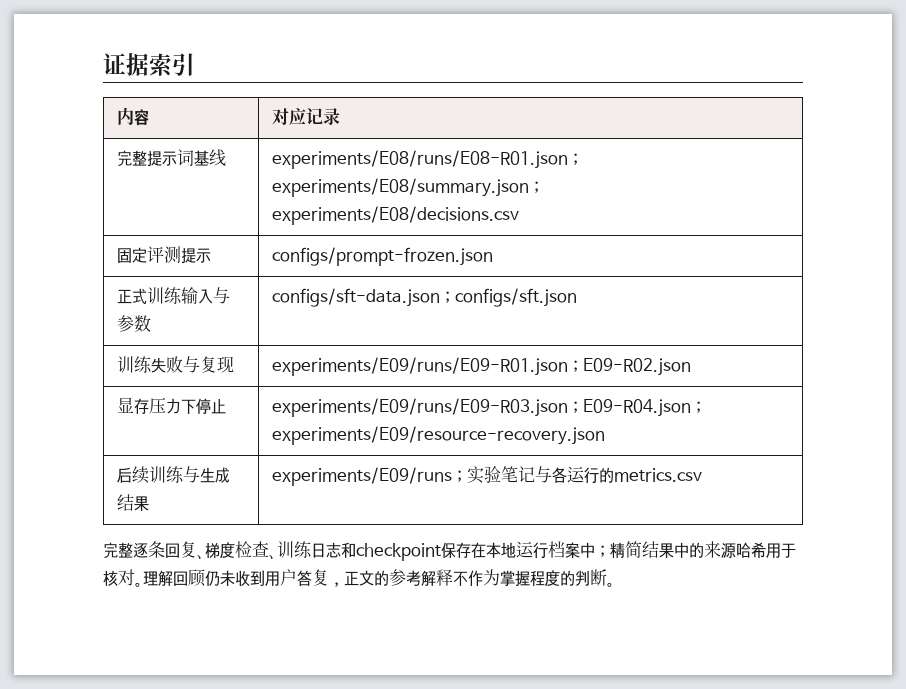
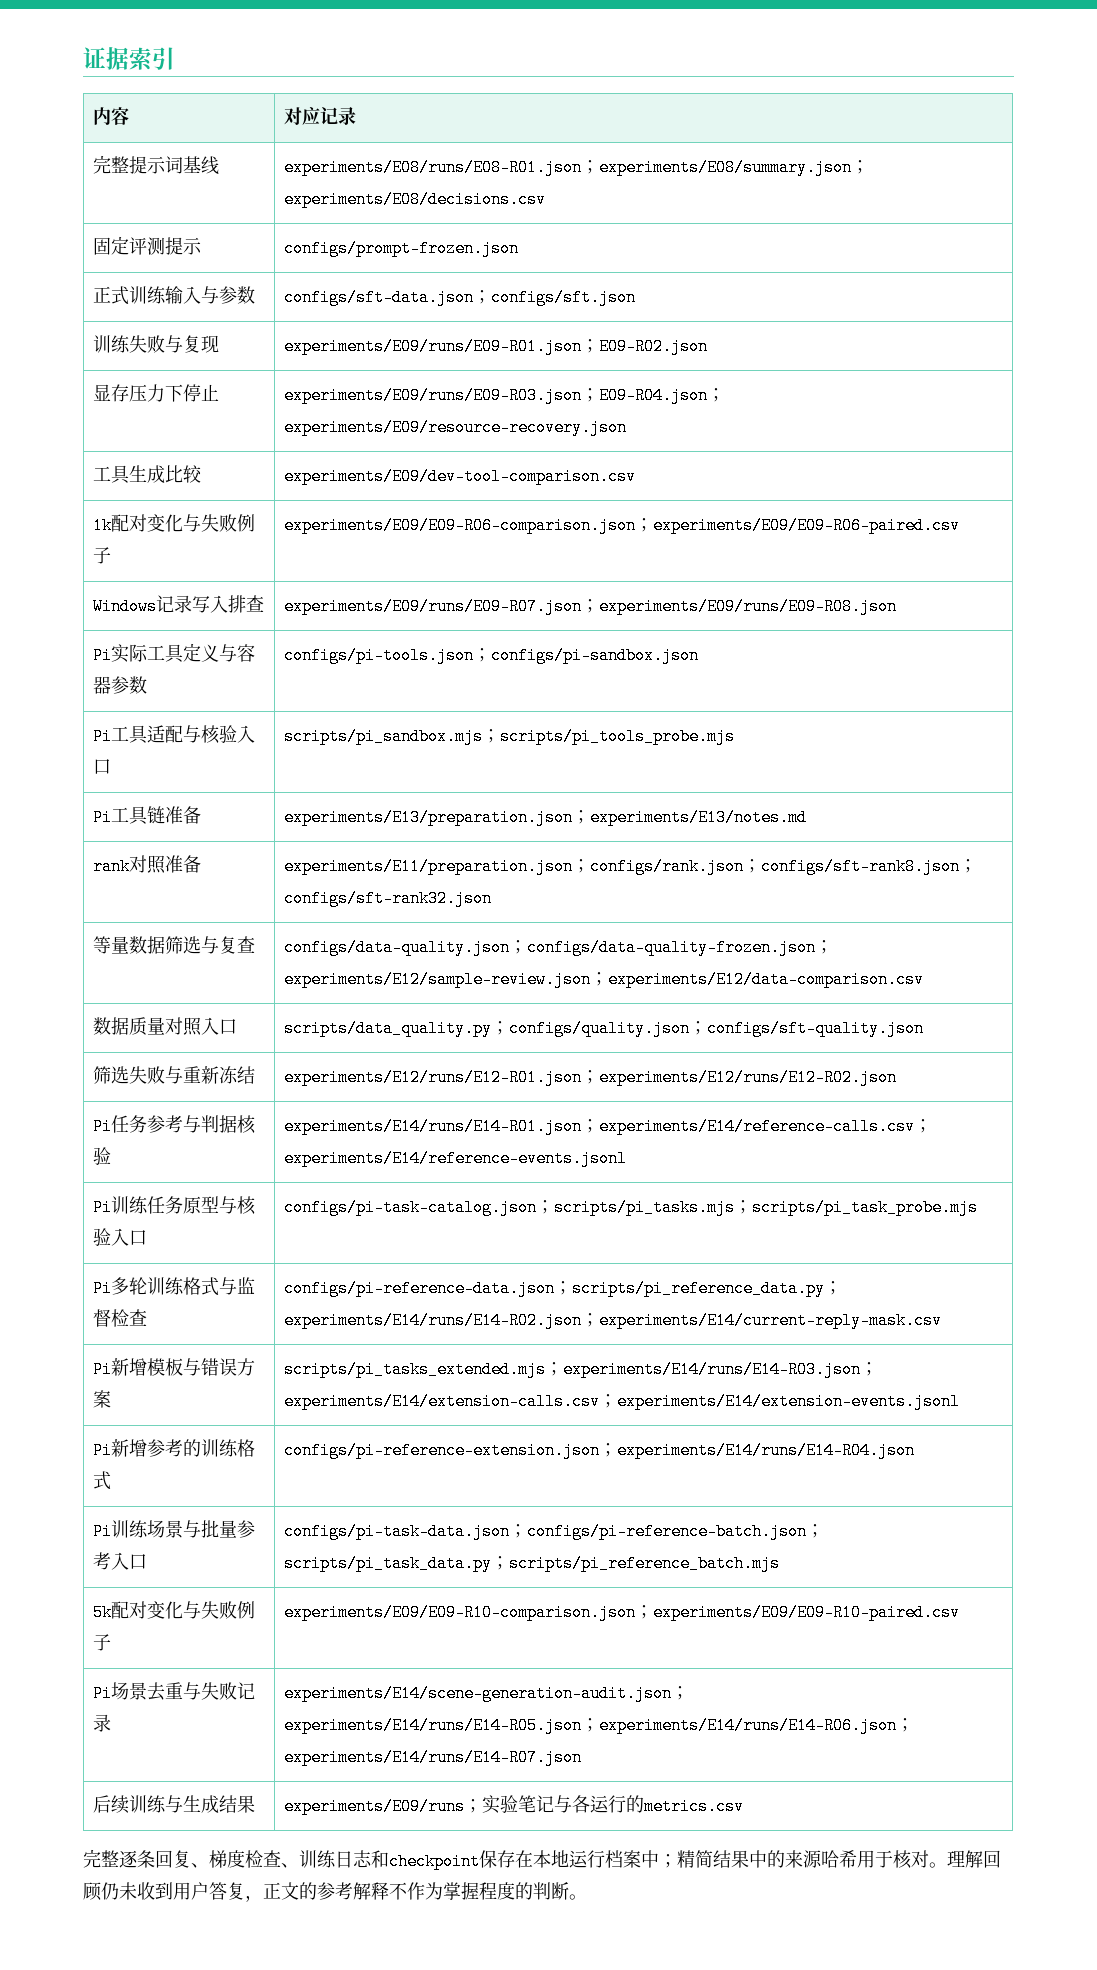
(605, 435) none -> [92,465,202,484] [283,468,636,485] [92,514,255,534] [92,547,111,564] [283,517,960,534] [92,595,264,615] [283,598,897,615] [92,643,255,664] [92,676,147,694] [283,647,699,664] [92,725,255,745] [92,759,111,774] [283,728,735,745] [92,806,201,826] [283,809,807,826] [92,855,201,875] [283,858,977,875] [283,890,492,907] [92,936,255,954] [283,939,833,956] [283,971,924,988] [92,1017,237,1036] [283,1020,924,1037] [92,1066,255,1084] [283,1069,897,1086] [92,1115,256,1135] [92,1147,111,1165] [283,1118,932,1135] [283,1150,627,1167] [92,1196,256,1216] [92,1228,147,1246] [283,1199,978,1216] [92,1277,255,1297] [92,1309,147,1327] [283,1280,842,1297] [283,1312,942,1329] [92,1358,255,1378] [92,1390,111,1408] [283,1361,878,1378] [283,1393,960,1410] [92,1439,255,1459] [92,1471,111,1490] [283,1442,915,1459] [92,1520,255,1540] [92,1552,147,1570] [283,1523,824,1540] [283,1555,780,1572] [92,1601,255,1621] [92,1634,111,1651] [283,1604,960,1621] [92,1682,255,1702] [92,1714,111,1732] [283,1685,689,1702] [283,1717,914,1734] [283,1749,582,1766] // 工具生成比较 | experiments/E09/dev-tool-comparison.csv // 1k配对变化与失败例子 | experiments/E09/E09-R06-comparison.json；experiments/E09/E09-R06-paired.csv // Windows记录写入排查 | experiments/E09/runs/E09-R07.json；experiments/E09/runs/E09-R08.json // Pi实际工具定义与容器参数 | configs/pi-tools.json；configs/pi-sandbox.json // Pi工具适配与核验入口 | scripts/pi_sandbox.mjs；scripts/pi_tools_probe.mjs // Pi工具链准备 | experiments/E13/preparation.json；experiments/E13/notes.md // rank对照准备 | experiments/E11/preparation.json；configs/rank.json；configs/sft-rank8.json；configs/sft-rank32.json // 等量数据筛选与复查 | configs/data-quality.json；configs/data-quality-frozen.json；experiments/E12/sample-review.json；experiments/E12/data-comparison.csv // 数据质量对照入口 | scripts/data_quality.py；configs/quality.json；configs/sft-quality.json // 筛选失败与重新冻结 | experiments/E12/runs/E12-R01.json；experiments/E12/runs/E12-R02.json // Pi任务参考与判据核验 | experiments/E14/runs/E14-R01.json；experiments/E14/reference-calls.csv；experiments/E14/reference-events.jsonl // Pi训练任务原型与核验入口 | configs/pi-task-catalog.json；scripts/pi_tasks.mjs；scripts/pi_task_probe.mjs // Pi多轮训练格式与监督检查 | configs/pi-reference-data.json；scripts/pi_reference_data.py；experiments/E14/runs/E14-R02.json；experiments/E14/current-reply-mask.csv // Pi新增模板与错误方案 | scripts/pi_tasks_extended.mjs；experiments/E14/runs/E14-R03.json；experiments/E14/extension-calls.csv；experiments/E14/extension-events.jsonl // Pi新增参考的训练格式 | configs/pi-reference-extension.json；experiments/E14/runs/E14-R04.json // Pi训练场景与批量参考入口 | configs/pi-task-data.json；configs/pi-reference-batch.json；scripts/pi_task_data.py；scripts/pi_reference_batch.mjs // 5k配对变化与失败例子 | experiments/E09/E09-R10-comparison.json；experiments/E09/E09-R10-paired.csv // Pi场景去重与失败记录 | experiments/E14/scene-generation-audit.json；experiments/E14/runs/E14-R05.json；experiments/E14/runs/E14-R06.json；experiments/E14/runs/E14-R07.json

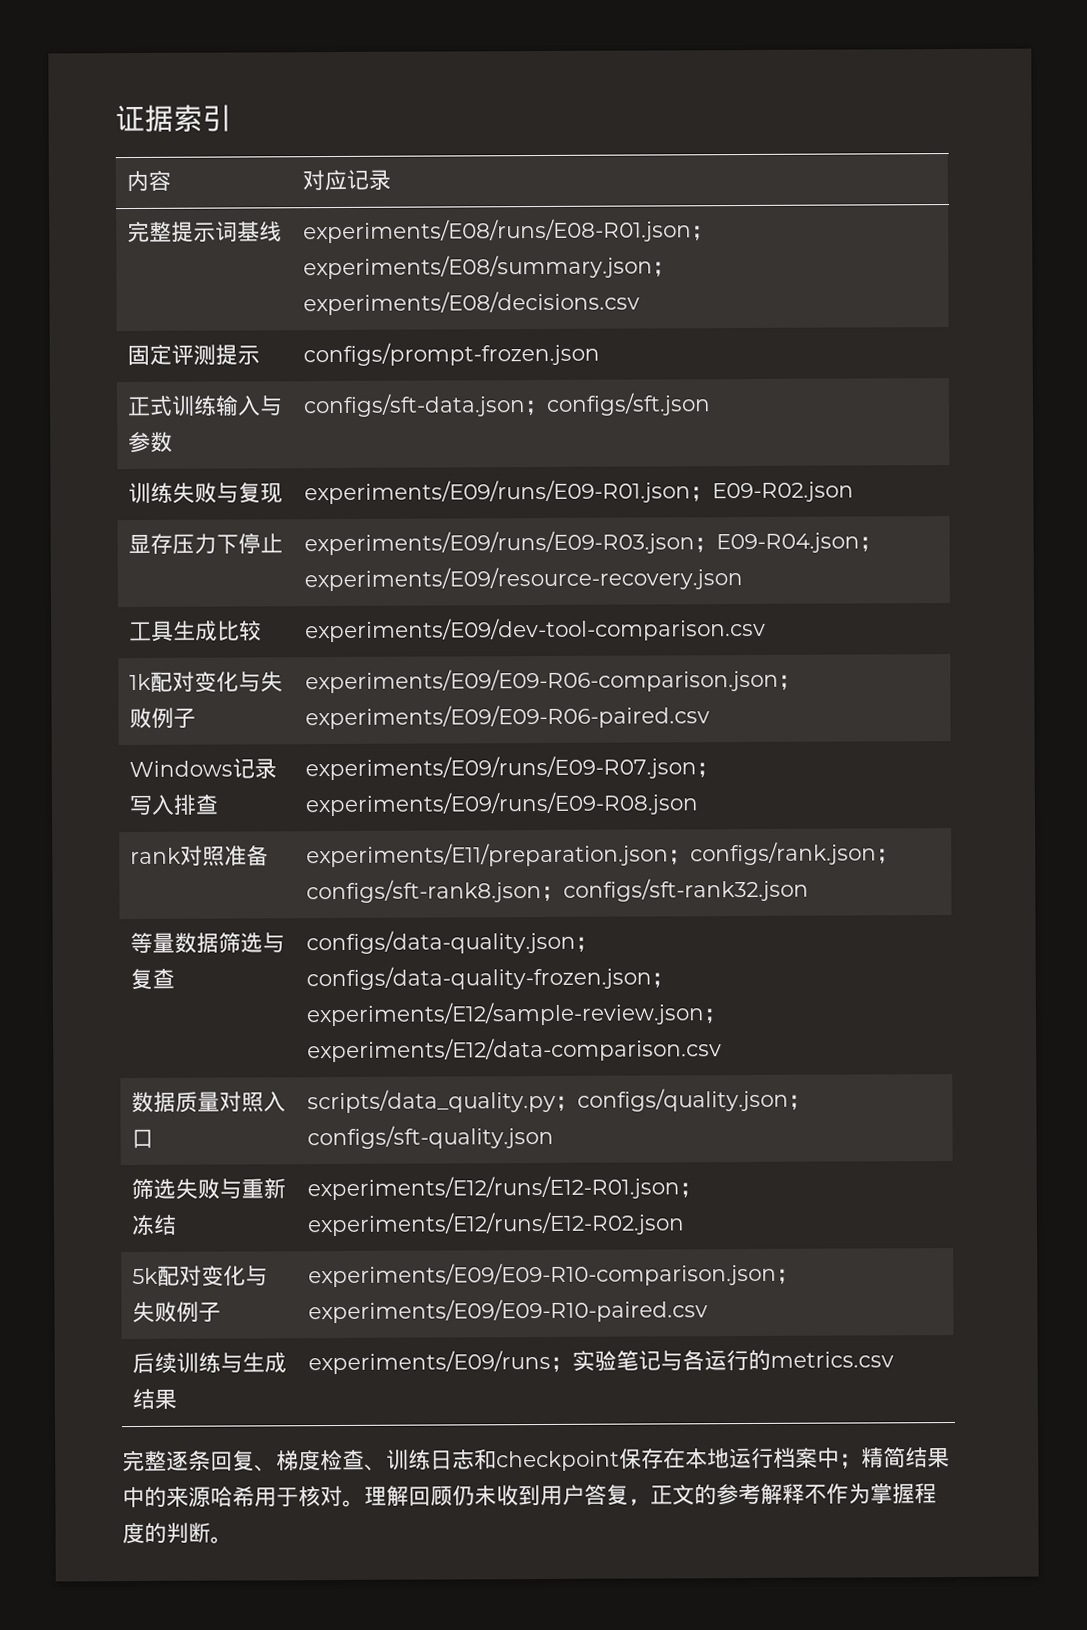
[92,643,255,664] [92,676,147,694] [283,647,699,664] [92,725,255,745] [92,759,111,774] [283,728,735,745] [92,806,201,826] [283,809,807,826] // Pi实际工具定义与容器参数 | configs/pi-tools.json；configs/pi-sandbox.json // Pi工具适配与核验入口 | scripts/pi_sandbox.mjs；scripts/pi_tools_probe.mjs // Pi工具链准备 | experiments/E13/preparation.json；experiments/E13/notes.md -> (698, 804) none
[92,1115,256,1135] [92,1147,111,1165] [283,1118,932,1135] [283,1150,627,1167] [92,1196,256,1216] [92,1228,147,1246] [283,1199,978,1216] [92,1277,255,1297] [92,1309,147,1327] [283,1280,842,1297] [283,1312,942,1329] [92,1358,255,1378] [92,1390,111,1408] [283,1361,878,1378] [283,1393,960,1410] [92,1439,255,1459] [92,1471,111,1490] [283,1442,915,1459] [92,1520,255,1540] [92,1552,147,1570] [283,1523,824,1540] [283,1555,780,1572] // Pi任务参考与判据核验 | experiments/E14/runs/E14-R01.json；experiments/E14/reference-calls.csv；experiments/E14/reference-events.jsonl // Pi训练任务原型与核验入口 | configs/pi-task-catalog.json；scripts/pi_tasks.mjs；scripts/pi_task_probe.mjs // Pi多轮训练格式与监督检查 | configs/pi-reference-data.json；scripts/pi_reference_data.py；experiments/E14/runs/E14-R02.json；experiments/E14/current-reply-mask.csv // Pi新增模板与错误方案 | scripts/pi_tasks_extended.mjs；experiments/E14/runs/E14-R03.json；experiments/E14/extension-calls.csv；experiments/E14/extension-events.jsonl // Pi新增参考的训练格式 | configs/pi-reference-extension.json；experiments/E14/runs/E14-R04.json // Pi训练场景与批量参考入口 | configs/pi-task-data.json；configs/pi-reference-batch.json；scripts/pi_task_data.py；scripts/pi_reference_batch.mjs -> (685, 1224) none
[92,1682,255,1702] [92,1714,111,1732] [283,1685,689,1702] [283,1717,914,1734] [283,1749,582,1766] // Pi场景去重与失败记录 | experiments/E14/scene-generation-audit.json；experiments/E14/runs/E14-R05.json；experiments/E14/runs/E14-R06.json；experiments/E14/runs/E14-R07.json -> (708, 1311) none

